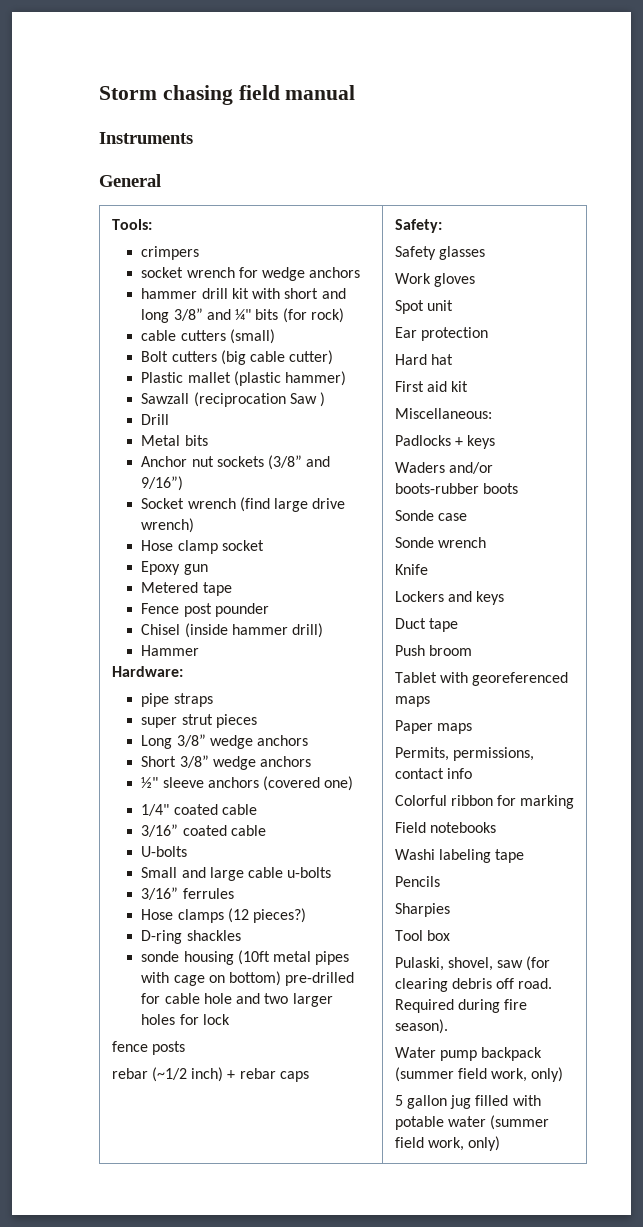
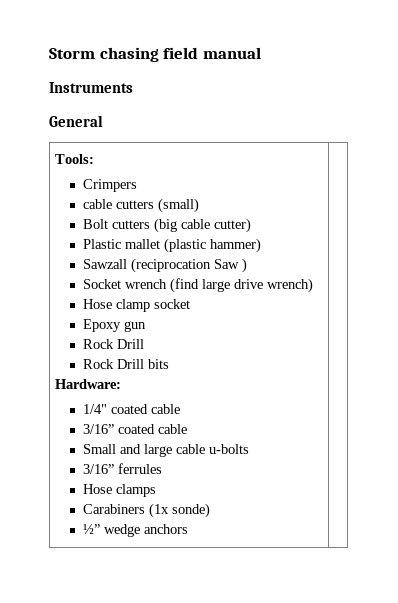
[141,246,200,260] [141,267,361,281] [141,288,346,299] [141,308,345,323] crimpers // socket wrench for wedge anchors // hammer drill kit with short and long 3/8” and ¼" bits (for rock) -> [82,179,137,192] Crimpers
[141,414,170,425] [141,435,208,446] [141,455,331,470] [141,476,184,491] // Drill // Metal bits // Anchor nut sockets (3/8” and 9/16”) -> (247, 265) none
[141,582,232,596] [141,603,269,617] [141,623,324,638] [141,645,200,656] [111,666,183,677] [141,693,213,707] [141,714,257,728] [141,734,309,749] [141,755,312,770] [141,776,354,791] Metered tape // Fence post pounder // Chisel (inside hammer drill) // Hammer // Hardware: // pipe straps // super strut pieces // Long 3/8” wedge anchors // Short 3/8” wedge anchors // ½" sleeve anchors (covered one) -> [82,339,144,349] [82,359,169,369] [54,379,121,389] Rock Drill // Rock Drill bits // Hardware:
[141,846,188,857] // U-bolts -> (187, 429) none
[227,908,307,923] [141,930,241,944] [141,950,350,965] [141,971,355,986] [141,993,333,1007] [141,1014,230,1025] [111,1041,185,1055] [111,1067,310,1082] [394,219,442,233] [394,246,485,260] [394,273,475,287] [394,300,453,314] [394,327,488,341] [394,354,453,365] [394,381,469,392] [394,408,492,419] [394,435,496,449] [394,462,493,474] [394,483,518,494] [394,510,467,521] [394,537,486,548] [394,564,428,575] [394,591,505,605] [394,618,458,632] [394,645,472,656] [394,672,569,686] [394,696,430,707] [394,720,472,734] [394,747,534,761] [394,768,472,779] [394,795,575,809] [394,822,496,833] [394,849,525,863] [394,876,440,887] [394,903,450,917] [394,930,450,941] [394,956,551,971] [394,978,553,992] [394,999,528,1013] [394,1019,448,1034] [394,1047,543,1061] [394,1067,564,1082] [394,1095,541,1109] [394,1115,550,1130] [394,1136,501,1151] (12 pieces?) // D-ring shackles // sonde housing (10ft metal pipes with cage on bottom) pre-drilled for cable hole and two larger holes for lock // fence posts // rebar (~1/2 inch) + rebar caps | Safety: // Safety glasses // Work gloves // Spot unit // Ear protection // Hard hat // First aid kit // Miscellaneous: // Padlocks + keys // Waders and/or boots-rubber boots // Sonde case // Sonde wrench // Knife // Lockers and keys // Duct tape // Push broom // Tablet with georeferenced maps // Paper maps // Permits, permissions, contact info // Colorful ribbon for marking // Field notebooks // Washi labeling tape // Pencils // Sharpies // Tool box // Pulaski, shovel, saw (for clearing debris off road. Required during fire season). // Water pump backpack (summer field work, only) // 5 gallon jug filled with potable water (summer field work, only) -> [82,503,210,518] [82,524,188,537] // Carabiners (1x sonde) // ½” wedge anchors |

